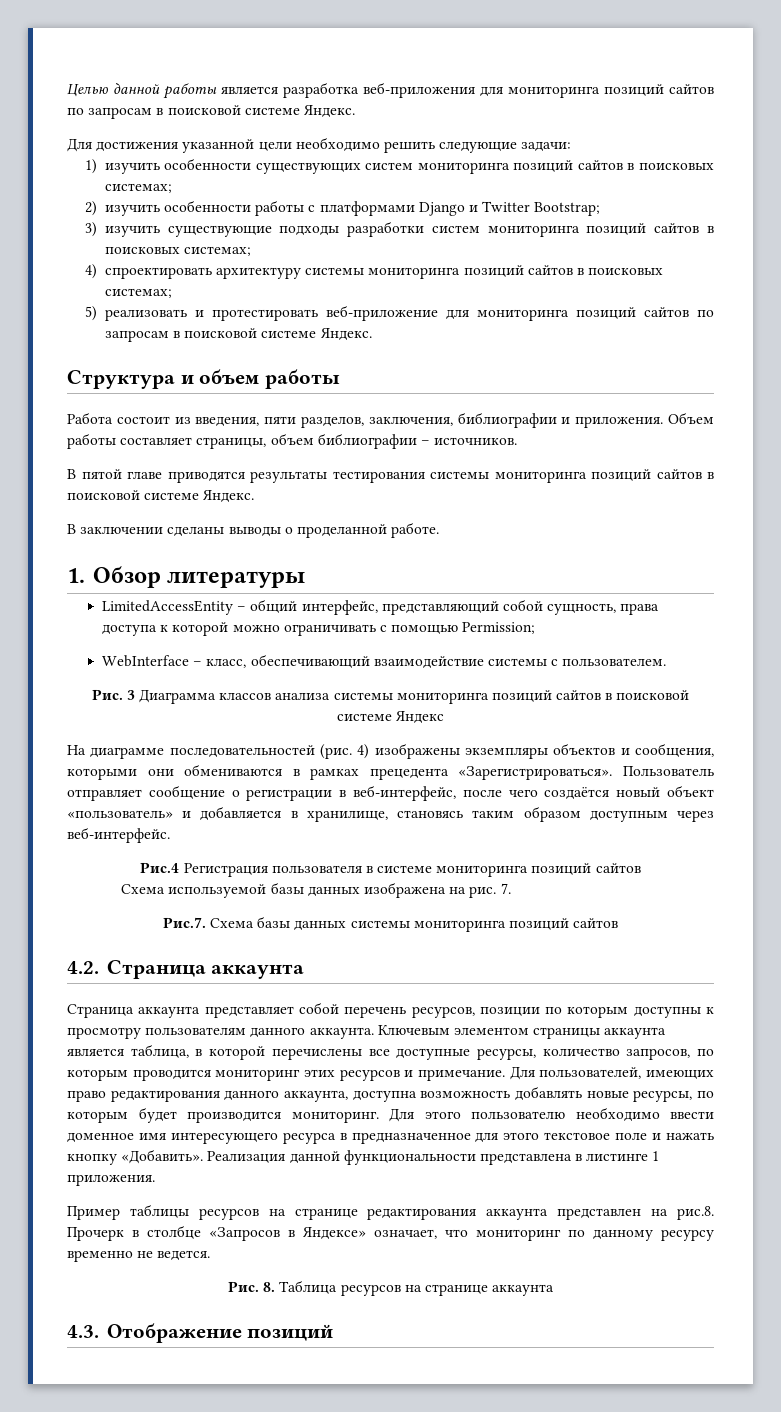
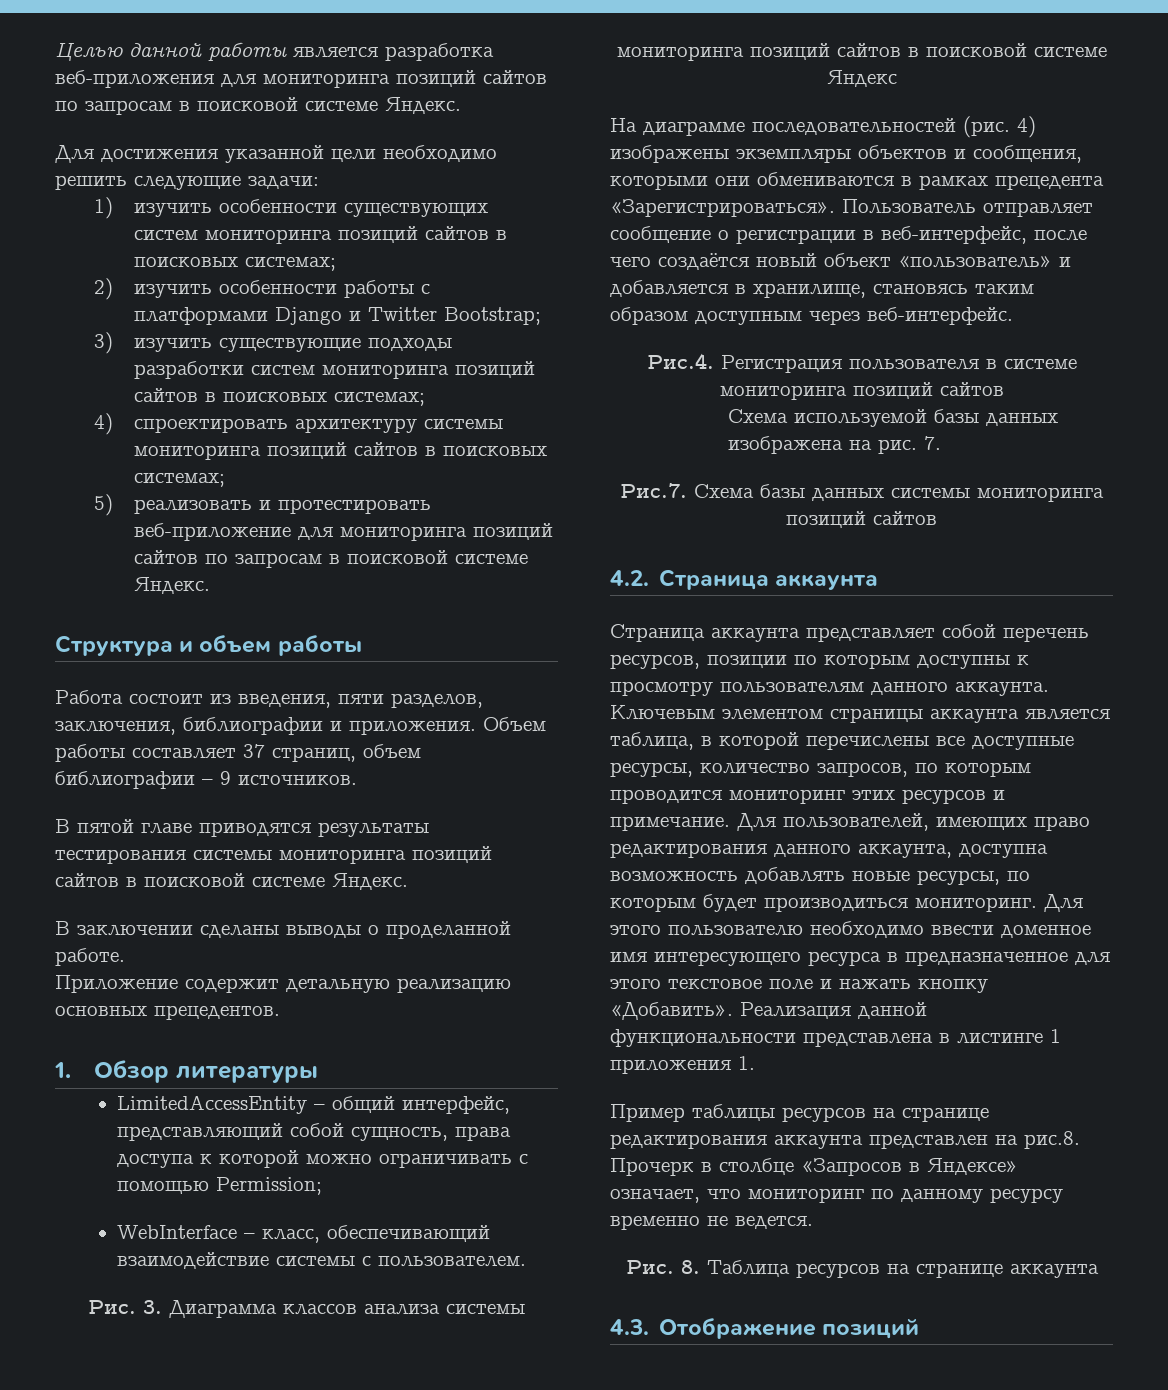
[196,437,267,449] страницы, -> [243,744,356,762] 37 страниц,
(430, 442) none -> [220,771,231,785] 9
(440, 530) none -> [55,975,511,993] [55,1005,280,1020] // Приложение содержит детальную реализацию основных прецедентов.
[126,690,135,700] 3 -> [143,1300,162,1314] 3.
[140,862,180,873] Рис.4 -> [646,353,714,369] Рис.4.
[187,1111,281,1123] производится -> [764,897,908,912] производиться
[67,1174,155,1186] приложения. -> [610,1056,755,1074] приложения 1.

